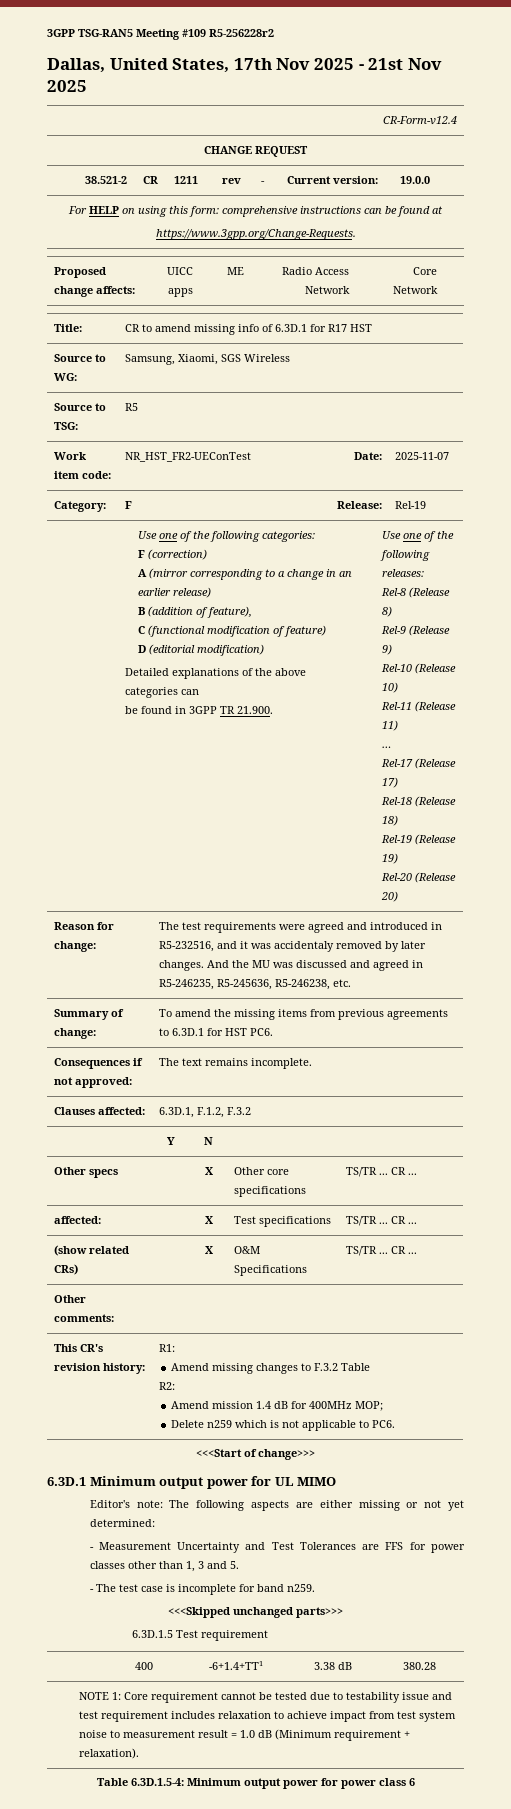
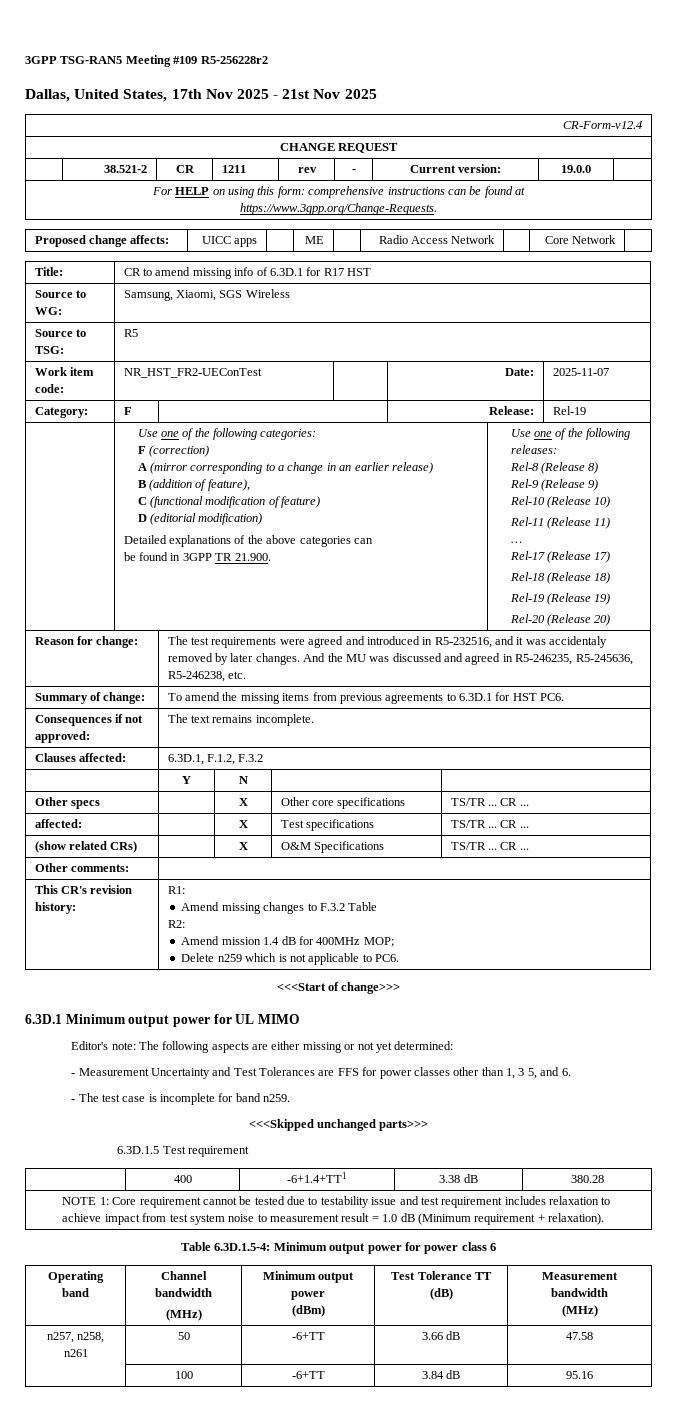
[206,1561,239,1569] and 5. -> [527,1067,571,1079] 5, and 6.
(415, 1782) none -> [48,1271,104,1283] [62,1288,89,1297] [161,1271,207,1280] [155,1288,212,1297] [165,1309,202,1321] [262,1271,355,1283] [291,1291,325,1300] [291,1305,325,1317] [391,1271,492,1280] [429,1288,453,1300] [542,1272,618,1280] [551,1288,608,1297] [561,1305,598,1317] [46,1332,105,1343] [63,1349,88,1357] [177,1332,190,1340] [291,1332,325,1340] [421,1331,461,1340] [566,1332,593,1340] [174,1371,193,1379] [291,1371,325,1379] [421,1370,461,1379] [566,1371,593,1379] // Operating band | Channel bandwidth // (MHz) | Minimum output power // (dBm) | Test Tolerance TT (dB) | Measurement bandwidth // (MHz) // n257, n258, n261 | 50 | -6+TT | 3.66 dB | 47.58 // | 100 | -6+TT | 3.84 dB | 95.16

